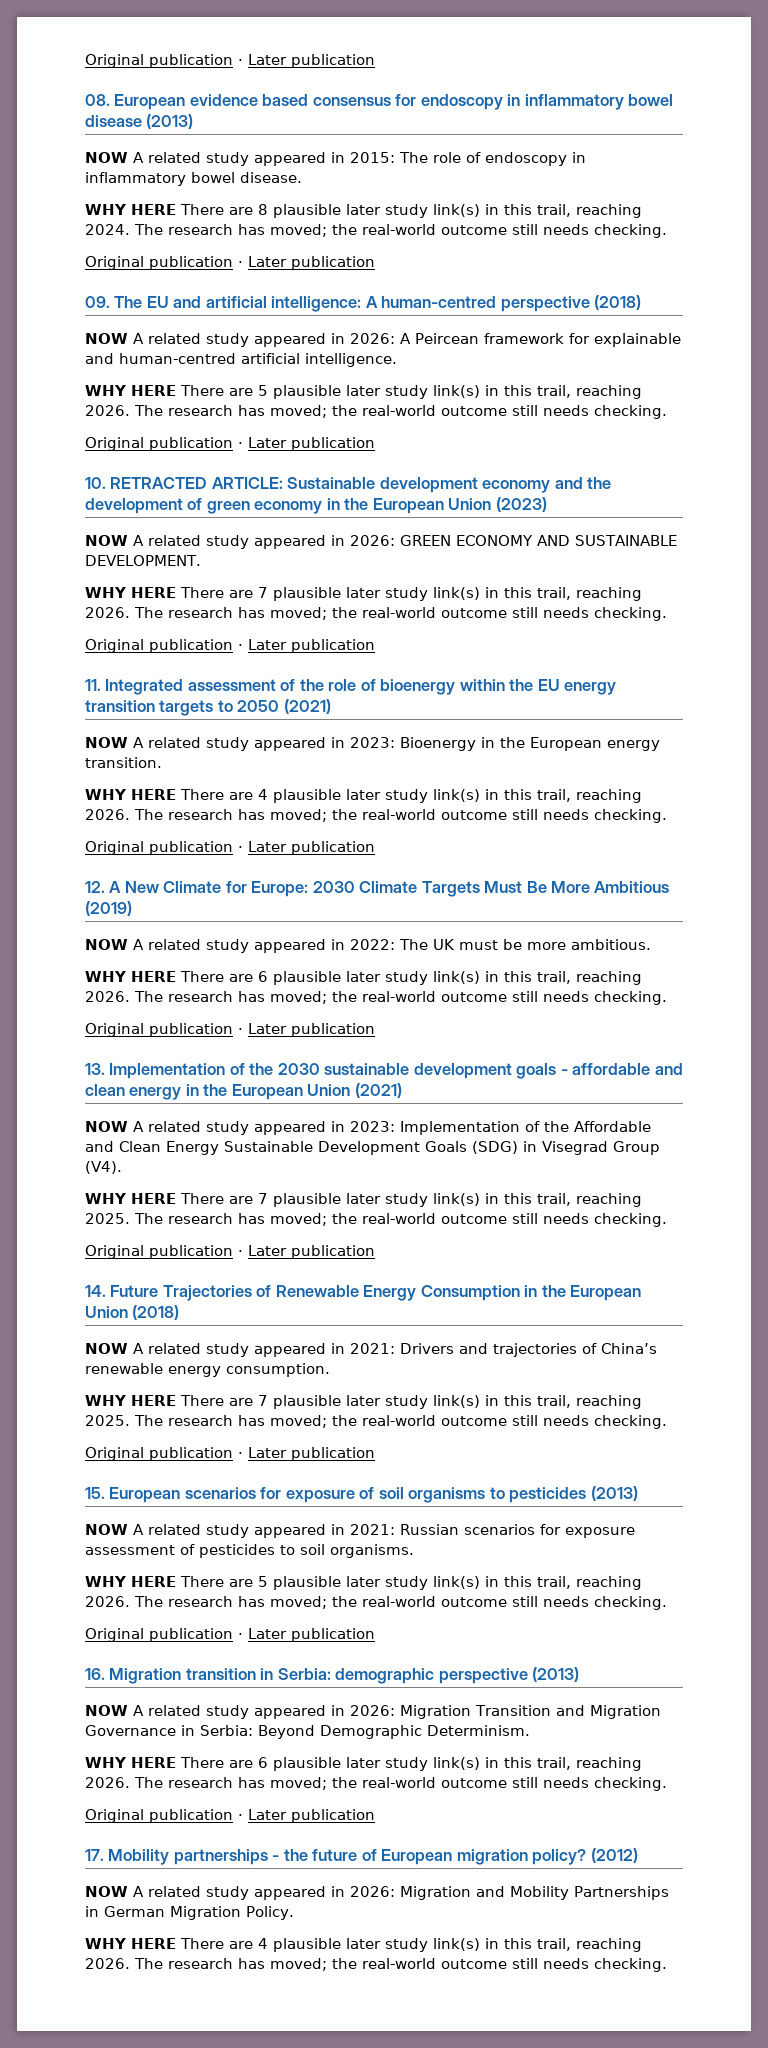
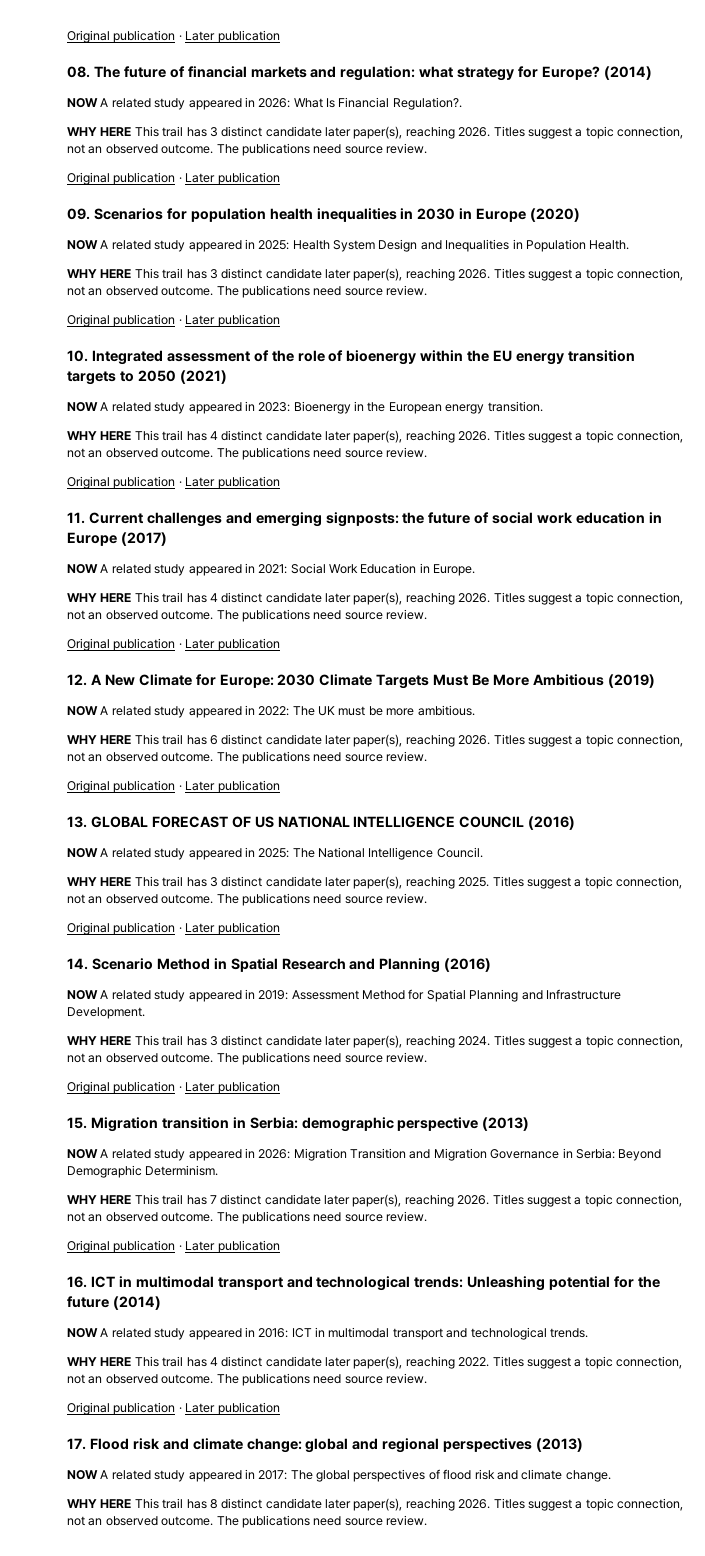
[114,94,674,110] [85,114,194,129] [85,152,586,166] [85,172,302,186] [85,204,642,218] [85,224,667,238] European evidence based consensus for endoscopy in inflammatory bowel disease (2013) // NOW A related study appeared in 2015: The role of endoscopy in inflammatory bowel disease. // WHY HERE There are 8 plausible later study link(s) in this trail, reaching 2024. The research has moved; the real-world outcome still needs checking. -> [93,66,652,81] [67,97,462,110] [67,126,683,139] [67,143,427,156] The future of financial markets and regulation: what strategy for Europe? (2014) // NOW A related study appeared in 2026: What Is Financial Regulation?. // WHY HERE This trail has 3 distinct candidate later paper(s), reaching 2026. Titles suggest a topic connection, not an observed outcome. The publications need source review.
[114,295,642,312] [85,333,681,347] [85,353,397,367] [85,385,642,399] [85,405,667,419] The EU and artificial intelligence: A human-centred perspective (2018) // NOW A related study appeared in 2026: A Peircean framework for explainable and human-centred artificial intelligence. // WHY HERE There are 5 plausible later study link(s) in this trail, reaching 2026. The research has moved; the real-world outcome still needs checking. -> [93,208,581,222] [67,239,630,252] [67,268,683,281] [67,285,427,298] Scenarios for population health inequalities in 2030 in Europe (2020) // NOW A related study appeared in 2025: Health System Design and Inequalities in Population Health. // WHY HERE This trail has 3 distinct candidate later paper(s), reaching 2026. Titles suggest a topic connection, not an observed outcome. The publications need source review.
[110,477,612,493] [85,497,547,514] [85,535,677,549] [85,555,201,566] [85,587,642,601] [85,607,667,621] [85,639,375,653] [85,679,101,691] RETRACTED ARTICLE: Sustainable development economy and the development of green economy in the European Union (2023) // NOW A related study appeared in 2026: GREEN ECONOMY AND SUSTAINABLE DEVELOPMENT. // WHY HERE There are 7 plausible later study link(s) in this trail, reaching 2026. The research has moved; the real-world outcome still needs checking. // Original publication · Later publication // 11. -> (88, 356) none
[180,789,642,803] [85,809,667,823] There are 4 plausible later study link(s) in this trail, reaching 2026. The research has moved; the real-world outcome still needs checking. -> [134,430,683,443] [67,447,427,460] [67,476,280,489] [67,512,662,527] [67,532,167,546] [67,563,476,576] [67,592,683,605] [67,609,427,622] This trail has 4 distinct candidate later paper(s), reaching 2026. Titles suggest a topic connection, not an observed outcome. The publications need source review. // Original publication · Later publication // 11. Current challenges and emerging signposts: the future of social work education in Europe (2017) // NOW A related study appeared in 2021: Social Work Education in Europe. // WHY HERE This trail has 4 distinct candidate later paper(s), reaching 2026. Titles suggest a topic connection, not an observed outcome. The publications need source review.
[180,971,642,985] [85,991,667,1005] There are 6 plausible later study link(s) in this trail, reaching 2026. The research has moved; the real-world outcome still needs checking. -> [134,734,683,747] [67,751,427,764] This trail has 6 distinct candidate later paper(s), reaching 2026. Titles suggest a topic connection, not an observed outcome. The publications need source review.
[109,1063,683,1079] [85,1083,402,1100] [85,1121,651,1135] [85,1141,660,1155] [85,1161,122,1174] [85,1193,642,1207] [85,1213,667,1227] Implementation of the 2030 sustainable development goals - affordable and clean energy in the European Union (2021) // NOW A related study appeared in 2023: Implementation of the Affordable and Clean Energy Sustainable Development Goals (SDG) in Visegrad Group (V4). // WHY HERE There are 7 plausible later study link(s) in this trail, reaching 2025. The research has moved; the real-world outcome still needs checking. -> [90,816,576,830] [67,847,483,860] [67,876,682,889] [67,893,427,906] GLOBAL FORECAST OF US NATIONAL INTELLIGENCE COUNCIL (2016) // NOW A related study appeared in 2025: The National Intelligence Council. // WHY HERE This trail has 3 distinct candidate later paper(s), reaching 2025. Titles suggest a topic connection, not an observed outcome. The publications need source review.
[110,1285,642,1301] [85,1305,180,1320] [85,1343,657,1357] [85,1363,330,1377] [85,1395,642,1409] [85,1415,667,1429] Future Trajectories of Renewable Energy Consumption in the European Union (2018) // NOW A related study appeared in 2021: Drivers and trajectories of China’s renewable energy consumption. // WHY HERE There are 7 plausible later study link(s) in this trail, reaching 2025. The research has moved; the real-world outcome still needs checking. -> [91,958,492,973] [67,989,621,1002] [67,1007,145,1019] [67,1035,683,1048] [67,1052,427,1065] Scenario Method in Spatial Research and Planning (2016) // NOW A related study appeared in 2019: Assessment Method for Spatial Planning and Infrastructure Development. // WHY HERE This trail has 3 distinct candidate later paper(s), reaching 2024. Titles suggest a topic connection, not an observed outcome. The publications need source review.
[109,1486,638,1503] [85,1524,635,1538] [85,1544,414,1558] [85,1576,642,1590] [85,1596,667,1610] [85,1628,375,1642] [85,1668,105,1680] European scenarios for exposure of soil organisms to pesticides (2013) // NOW A related study appeared in 2021: Russian scenarios for exposure assessment of pesticides to soil organisms. // WHY HERE There are 5 plausible later study link(s) in this trail, reaching 2026. The research has moved; the real-world outcome still needs checking. // Original publication · Later publication // 16. -> (87, 1123) none
[180,1757,642,1771] [85,1777,667,1791] There are 6 plausible later study link(s) in this trail, reaching 2026. The research has moved; the real-world outcome still needs checking. -> [134,1194,682,1207] [67,1211,427,1224] [67,1240,280,1253] [67,1276,661,1291] [67,1296,161,1310] [67,1327,588,1340] [67,1356,682,1369] [67,1373,427,1386] This trail has 7 distinct candidate later paper(s), reaching 2026. Titles suggest a topic connection, not an observed outcome. The publications need source review. // Original publication · Later publication // 16. ICT in multimodal transport and technological trends: Unleashing potential for the future (2014) // NOW A related study appeared in 2016: ICT in multimodal transport and technological trends. // WHY HERE This trail has 4 distinct candidate later paper(s), reaching 2022. Titles suggest a topic connection, not an observed outcome. The publications need source review.
[108,1848,638,1865] [85,1886,669,1900] [85,1906,294,1920] [85,1938,642,1952] [85,1958,667,1972] Mobility partnerships - the future of European migration policy? (2012) // NOW A related study appeared in 2026: Migration and Mobility Partnerships in German Migration Policy. // WHY HERE There are 4 plausible later study link(s) in this trail, reaching 2026. The research has moved; the real-world outcome still needs checking. -> [89,1438,584,1453] [67,1469,611,1482] [67,1498,683,1511] [67,1515,427,1528] Flood risk and climate change: global and regional perspectives (2013) // NOW A related study appeared in 2017: The global perspectives of flood risk and climate change. // WHY HERE This trail has 8 distinct candidate later paper(s), reaching 2026. Titles suggest a topic connection, not an observed outcome. The publications need source review.

